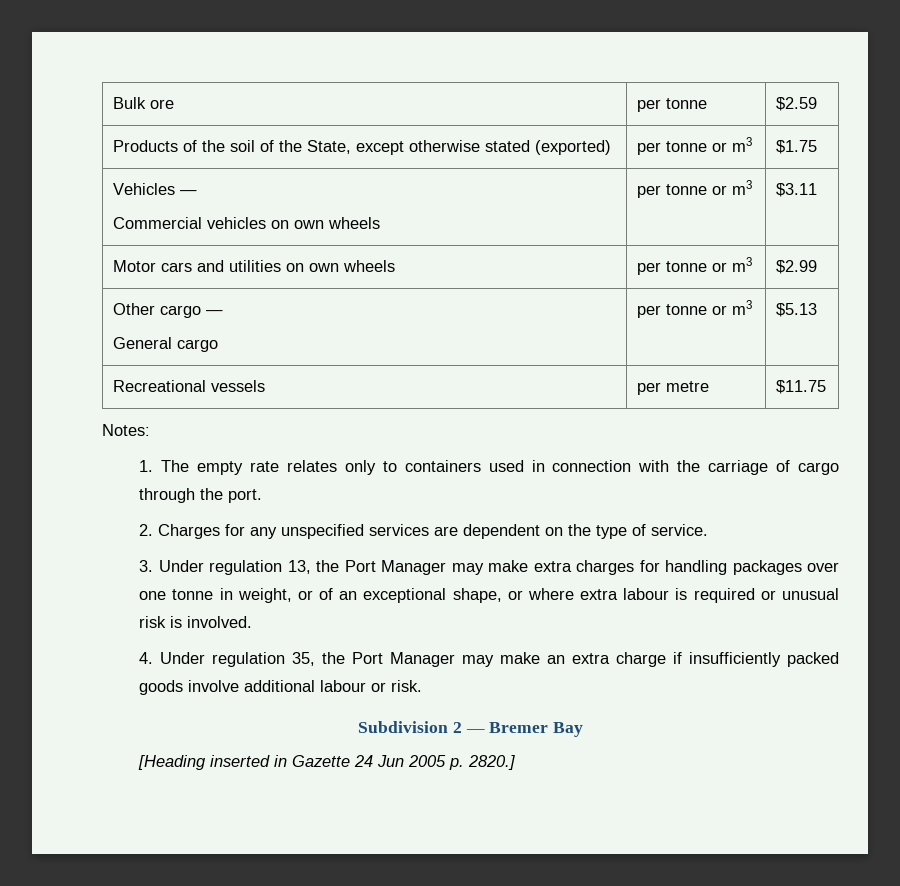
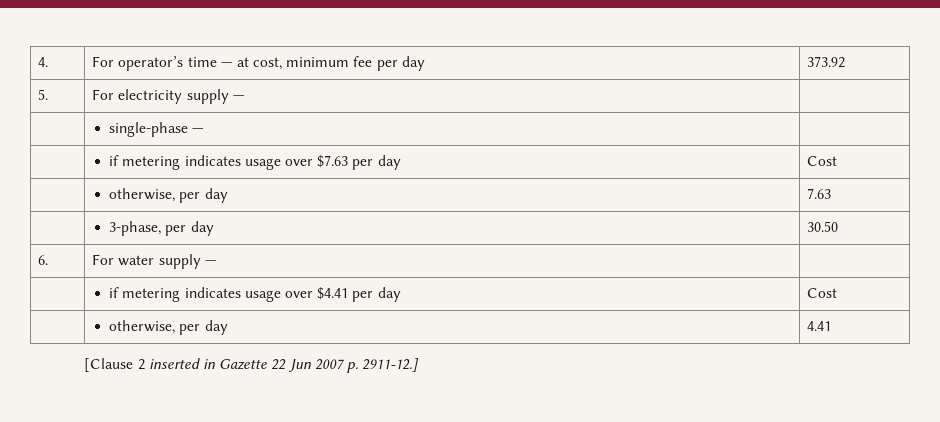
[112,97,174,109] [636,98,707,112] [775,97,817,111] [112,140,611,155] [636,137,752,155] [775,140,817,154] [112,183,197,195] [112,217,380,229] [636,180,752,198] [775,183,817,197] [112,260,395,272] [636,257,752,275] [775,260,817,274] [112,303,223,318] [112,337,218,352] [636,300,752,318] [775,303,817,317] [112,380,265,392] [636,381,709,395] [775,380,826,394] [102,424,150,436] [139,460,839,475] [139,488,263,503] [139,524,709,539] [139,560,840,575] [139,588,839,603] [139,616,253,628] [139,652,840,667] [139,680,423,695] [358,721,583,737] [138,755,516,770] Bulk ore | per tonne | $2.59 // Products of the soil of the State, except otherwise stated (exported) | per tonne or m3 | $1.75 // Vehicles — // Commercial vehicles on own wheels | per tonne or m3 | $3.11 // Motor cars and utilities on own wheels | per tonne or m3 | $2.99 // Other cargo — // General cargo | per tonne or m3 | $5.13 // Recreational vessels | per metre | $11.75 // Notes: // 1. The empty rate relates only to containers used in connection with the carriage of cargo through the port. // 2. Charges for any unspecified services are dependent on the type of service. // 3. Under regulation 13, the Port Manager may make extra charges for handling packages over one tonne in weight, or of an exceptional shape, or where extra labour is required or unusual risk is involved. // 4. Under regulation 35, the Port Manager may make an extra charge if insufficiently packed goods involve additional labour or risk. // Subdivision 2 — Bremer Bay // [Heading inserted in Gazette 24 Jun 2005 p. 2820.] -> [38,57,49,67] [92,56,425,71] [807,56,846,68] [38,89,49,100] [92,89,245,104] [109,122,205,137] [109,155,401,170] [807,156,838,166] [109,188,228,203] [807,188,832,199] [109,221,214,236] [807,221,839,232] [38,255,49,265] [92,254,217,269] [109,287,401,302] [807,288,838,298] [109,320,228,335] [807,321,832,331] [84,358,420,373] 4. | For operator’s time — at cost, minimum fee per day | 373.92 // 5. | For electricity supply — | // | single-phase — | // | if metering indicates usage over $7.63 per day | Cost // | otherwise, per day | 7.63 // | 3-phase, per day | 30.50 // 6. | For water supply — | // | if metering indicates usage over $4.41 per day | Cost // | otherwise, per day | 4.41 // [Clause 2 inserted in Gazette 22 Jun 2007 p. 2911-12.]

